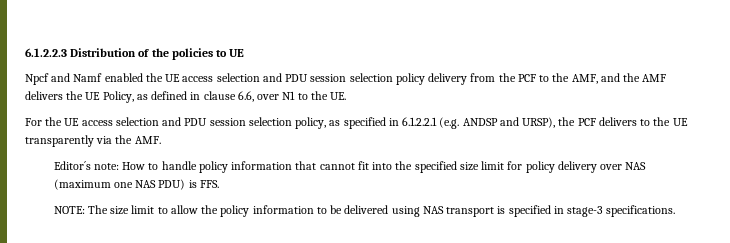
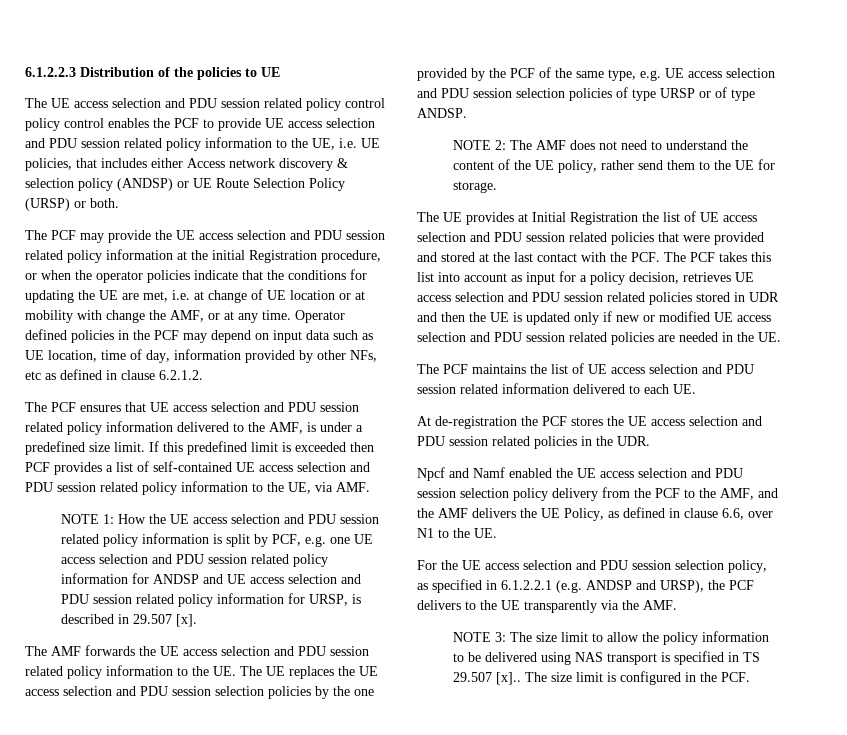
(245, 53) none -> [25,98,385,111] [25,118,375,131] [25,137,380,151] [25,158,348,171] [25,178,345,191] [25,198,119,211] [25,230,385,243] [25,249,381,263] [25,269,367,283] [25,289,365,303] [25,310,345,323] [25,329,373,343] [25,349,377,363] [25,369,203,380] [25,402,359,412] [25,421,363,435] [25,441,374,455] [25,461,370,475] [25,481,370,495] [60,514,379,524] [60,533,373,547] [60,554,328,567] [60,573,361,584] [60,593,361,607] [60,614,197,627] [25,645,369,656] [25,665,378,679] [25,686,374,699] [417,67,775,81] [417,87,755,101] [417,108,467,118] [452,140,748,150] [452,159,775,173] [452,181,497,193] [417,211,757,225] [417,232,764,245] [417,252,771,262] [417,271,754,285] [417,292,779,305] [417,311,771,325] [417,332,781,345] [417,363,754,374] [417,383,696,394] [417,416,762,429] [417,436,650,449] // The UE access selection and PDU session related policy control policy control enables the PCF to provide UE access selection and PDU session related policy information to the UE, i.e. UE policies, that includes either Access network discovery & selection policy (ANDSP) or UE Route Selection Policy (URSP) or both. // The PCF may provide the UE access selection and PDU session related policy information at the initial Registration procedure, or when the operator policies indicate that the conditions for updating the UE are met, i.e. at change of UE location or at mobility with change the AMF, or at any time. Operator defined policies in the PCF may depend on input data such as UE location, time of day, information provided by other NFs, etc as defined in clause 6.2.1.2. // The PCF ensures that UE access selection and PDU session related policy information delivered to the AMF, is under a predefined size limit. If this predefined limit is exceeded then PCF provides a list of self-contained UE access selection and PDU session related policy information to the UE, via AMF. // NOTE 1: How the UE access selection and PDU session related policy information is split by PCF, e.g. one UE access selection and PDU session related policy information for ANDSP and UE access selection and PDU session related policy information for URSP, is described in 29.507 [x]. // The AMF forwards the UE access selection and PDU session related policy information to the UE. The UE replaces the UE access selection and PDU session selection policies by the one provided by the PCF of the same type, e.g. UE access selection and PDU session selection policies of type URSP or of type ANDSP. // NOTE 2: The AMF does not need to understand the content of the UE policy, rather send them to the UE for storage. // The UE provides at Initial Registration the list of UE access selection and PDU session related policies that were provided and stored at the last contact with the PCF. The PCF takes this list into account as input for a policy decision, retrieves UE access selection and PDU session related policies stored in UDR and then the UE is updated only if new or modified UE access selection and PDU session related policies are needed in the UE. // The PCF maintains the list of UE access selection and PDU session related information delivered to each UE. // At de-registration the PCF stores the UE access selection and PDU session related policies in the UDR.
[53,161,647,173] [53,179,219,190] [53,206,85,214] Editor´s note: How to handle policy information that cannot fit into the specified size limit for policy delivery over NAS (maximum one NAS PDU) is FFS. // NOTE: -> [452,632,506,642] NOTE 3:
[567,205,676,217] stage-3 specifications. -> [742,652,760,662] [452,671,750,685] TS 29.507 [x].. The size limit is configured in the PCF.

